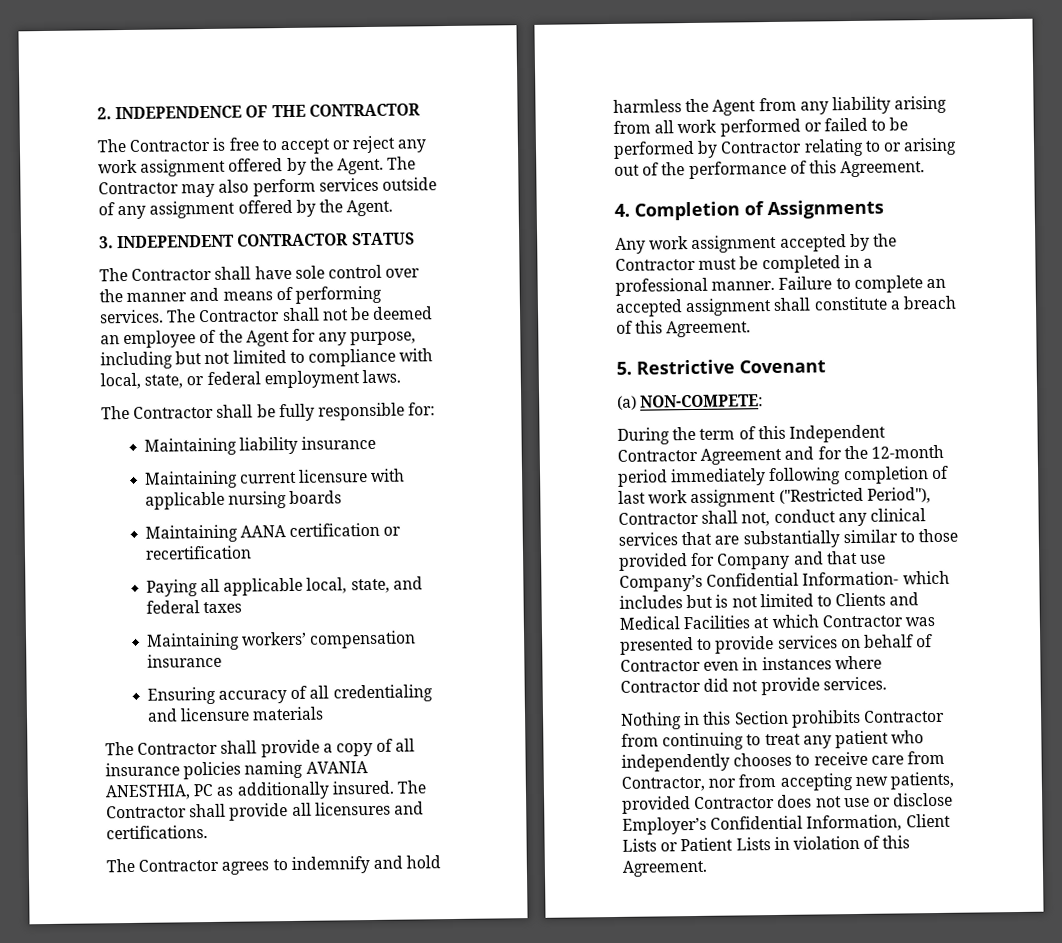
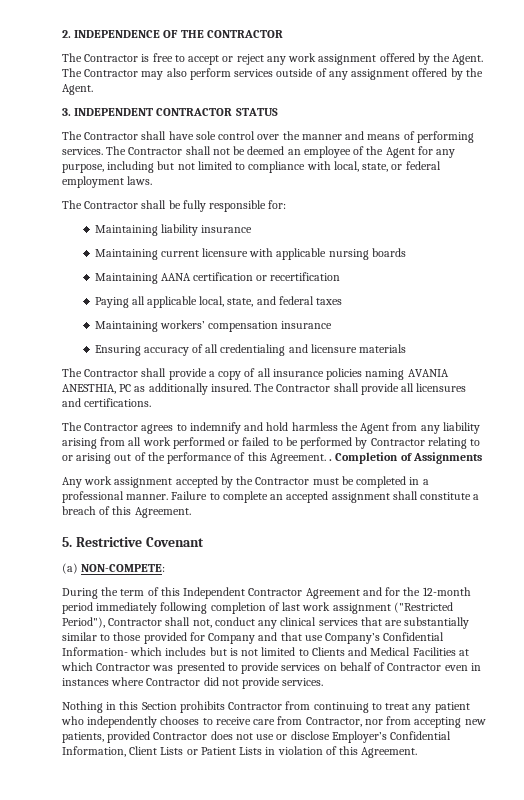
[614,203,630,217] // 4. -> [329,459,333,461] .

